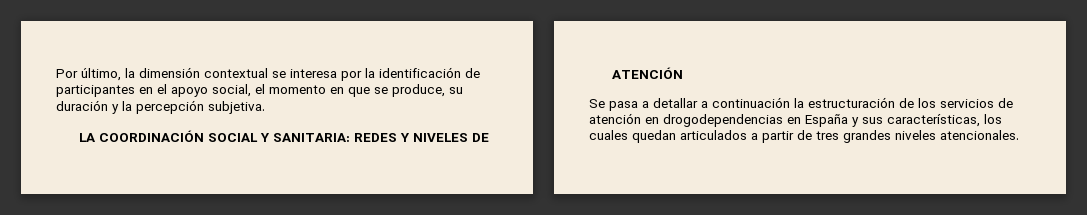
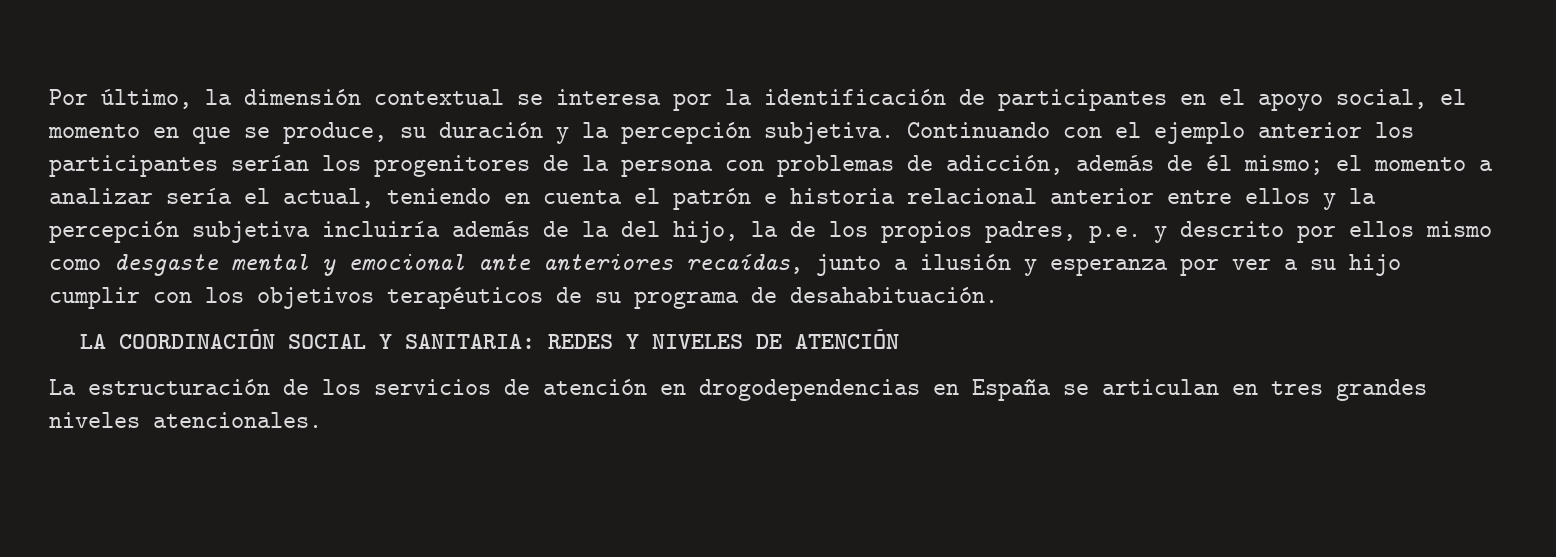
(265, 107) none -> [907,122,1414,144] [49,155,1493,177] [49,188,1376,210] [49,221,1492,243] [49,254,1401,276] [49,287,998,309] Continuando con el ejemplo anterior los participantes serían los progenitores de la persona con problemas de adicción, además de él mismo; el momento a analizar sería el actual, teniendo en cuenta el patrón e historia relacional anterior entre ellos y la percepción subjetiva incluiría además de la del hijo, la de los propios padres, p.e. y descrito por ellos mismo como desgaste mental y emocional ante anteriores recaídas, junto a ilusión y esperanza por ver a su hijo cumplir con los objetivos terapéuticos de su programa de desahabituación.
[589,97,804,111] Se pasa a detallar a continuación la -> [49,379,76,395] La
[852,114,1002,127] [589,130,812,143] y sus características, los cuales quedan articulados a partir de -> [1063,379,1258,395] se articulan en

